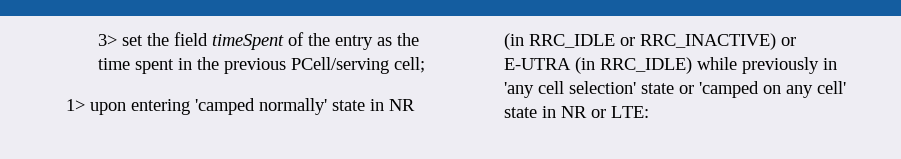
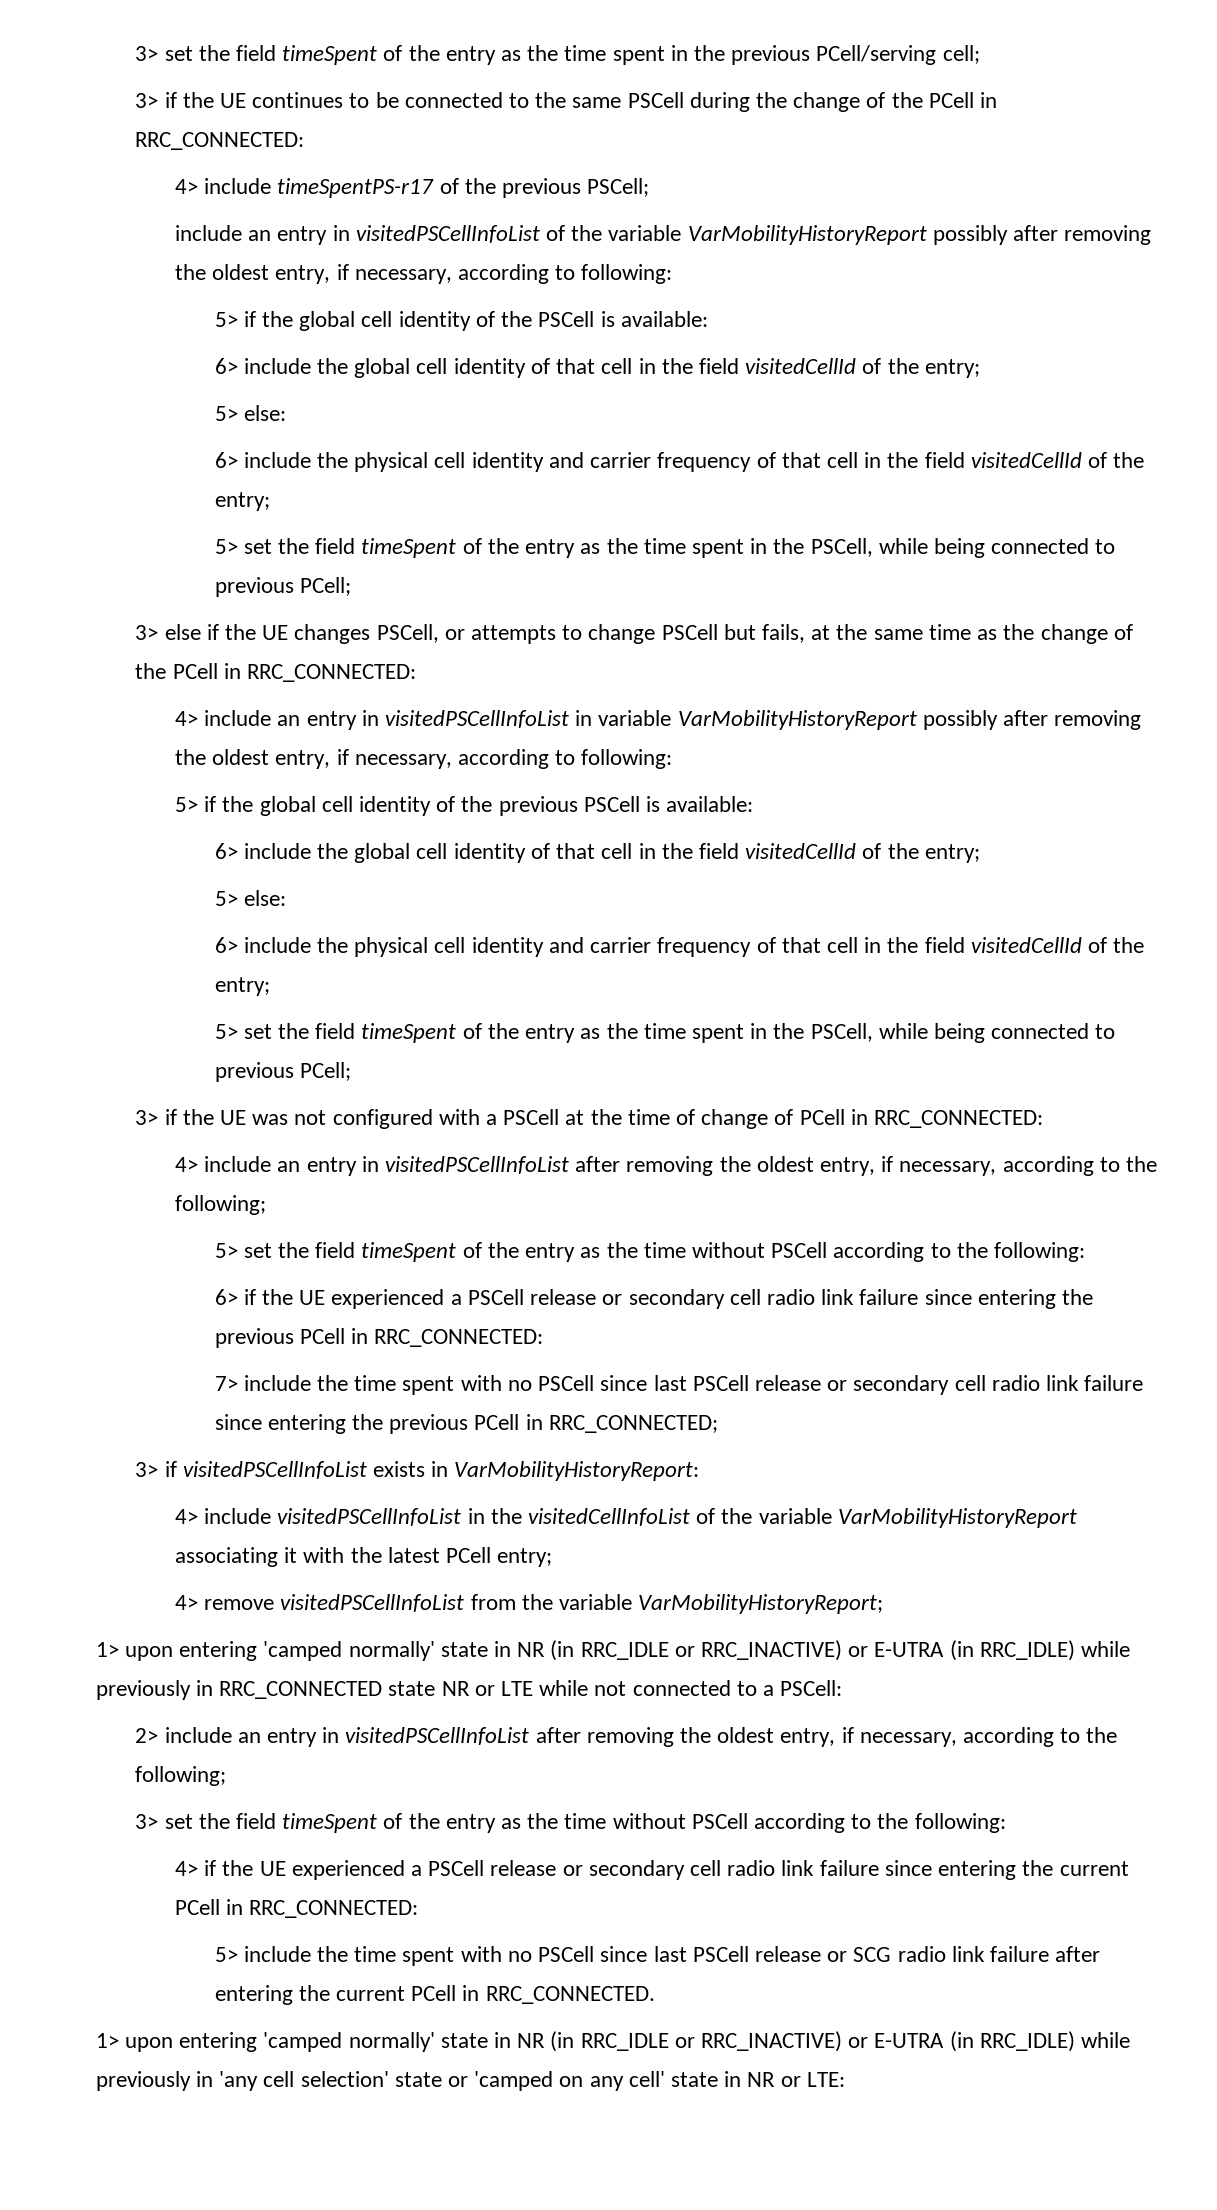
(426, 65) none -> [135,92,998,112] [135,132,305,150] [174,178,650,198] [174,225,1152,245] [174,264,673,284] [214,311,708,331] [214,358,980,378] [214,405,286,421] [214,452,1145,472] [214,492,270,511] [214,538,1116,558] [214,577,351,597] [135,624,1133,644] [135,663,416,682] [174,710,1142,730] [174,749,673,769] [174,796,754,816] [214,843,980,863] [214,890,286,906] [214,937,1145,957] [214,977,270,996] [214,1023,1116,1043] [214,1062,351,1082] [135,1109,1044,1129] [174,1156,1158,1176] [174,1195,266,1215] [214,1242,1085,1262] [214,1289,1093,1309] [214,1328,544,1348] [214,1375,1144,1395] [214,1414,718,1434] [135,1461,700,1481] [174,1508,1077,1528] [174,1547,553,1567] [174,1594,884,1614] [95,1640,1131,1661] [95,1680,843,1700] [135,1727,1118,1747] [135,1766,227,1786] [135,1813,1006,1833] [174,1860,1129,1880] [174,1899,419,1918] [214,1946,1101,1966] [214,1985,655,2005] // 3> if the UE continues to be connected to the same PSCell during the change of the PCell in RRC_CONNECTED: // 4> include timeSpentPS-r17 of the previous PSCell; // include an entry in visitedPSCellInfoList of the variable VarMobilityHistoryReport possibly after removing the oldest entry, if necessary, according to following: // 5> if the global cell identity of the PSCell is available: // 6> include the global cell identity of that cell in the field visitedCellId of the entry; // 5> else: // 6> include the physical cell identity and carrier frequency of that cell in the field visitedCellId of the entry; // 5> set the field timeSpent of the entry as the time spent in the PSCell, while being connected to previous PCell; // 3> else if the UE changes PSCell, or attempts to change PSCell but fails, at the same time as the change of the PCell in RRC_CONNECTED: // 4> include an entry in visitedPSCellInfoList in variable VarMobilityHistoryReport possibly after removing the oldest entry, if necessary, according to following: // 5> if the global cell identity of the previous PSCell is available: // 6> include the global cell identity of that cell in the field visitedCellId of the entry; // 5> else: // 6> include the physical cell identity and carrier frequency of that cell in the field visitedCellId of the entry; // 5> set the field timeSpent of the entry as the time spent in the PSCell, while being connected to previous PCell; // 3> if the UE was not configured with a PSCell at the time of change of PCell in RRC_CONNECTED: // 4> include an entry in visitedPSCellInfoList after removing the oldest entry, if necessary, according to the following; // 5> set the field timeSpent of the entry as the time without PSCell according to the following: // 6> if the UE experienced a PSCell release or secondary cell radio link failure since entering the previous PCell in RRC_CONNECTED: // 7> include the time spent with no PSCell since last PSCell release or secondary cell radio link failure since entering the previous PCell in RRC_CONNECTED; // 3> if visitedPSCellInfoList exists in VarMobilityHistoryReport: // 4> include visitedPSCellInfoList in the visitedCellInfoList of the variable VarMobilityHistoryReport associating it with the latest PCell entry; // 4> remove visitedPSCellInfoList from the variable VarMobilityHistoryReport; // 1> upon entering 'camped normally' state in NR (in RRC_IDLE or RRC_INACTIVE) or E-UTRA (in RRC_IDLE) while previously in RRC_CONNECTED state NR or LTE while not connected to a PSCell: // 2> include an entry in visitedPSCellInfoList after removing the oldest entry, if necessary, according to the following; // 3> set the field timeSpent of the entry as the time without PSCell according to the following: // 4> if the UE experienced a PSCell release or secondary cell radio link failure since entering the current PCell in RRC_CONNECTED: // 5> include the time spent with no PSCell since last PSCell release or SCG radio link failure after entering the current PCell in RRC_CONNECTED.

